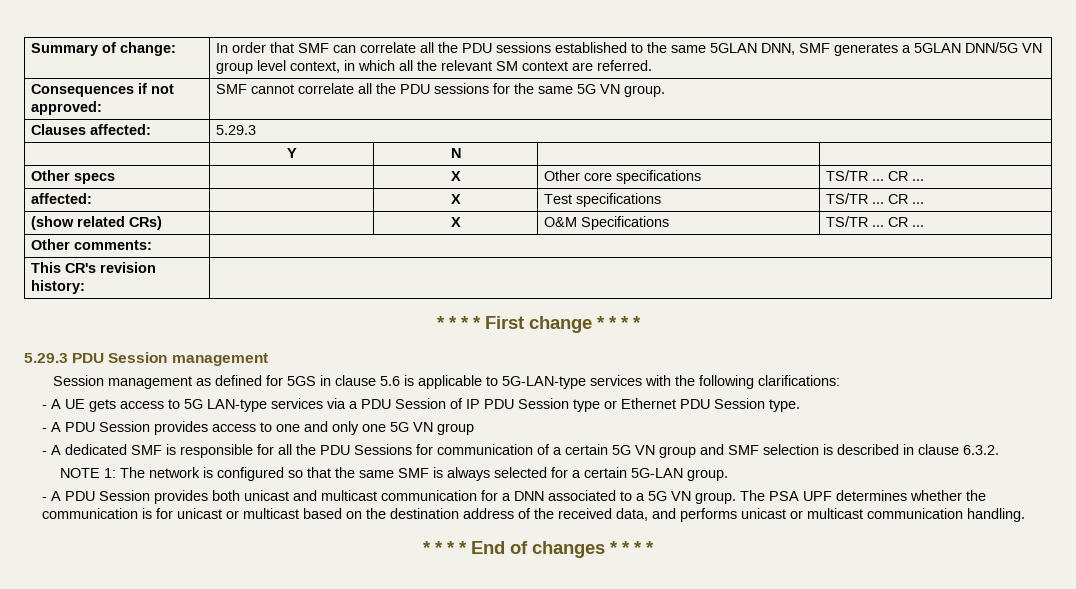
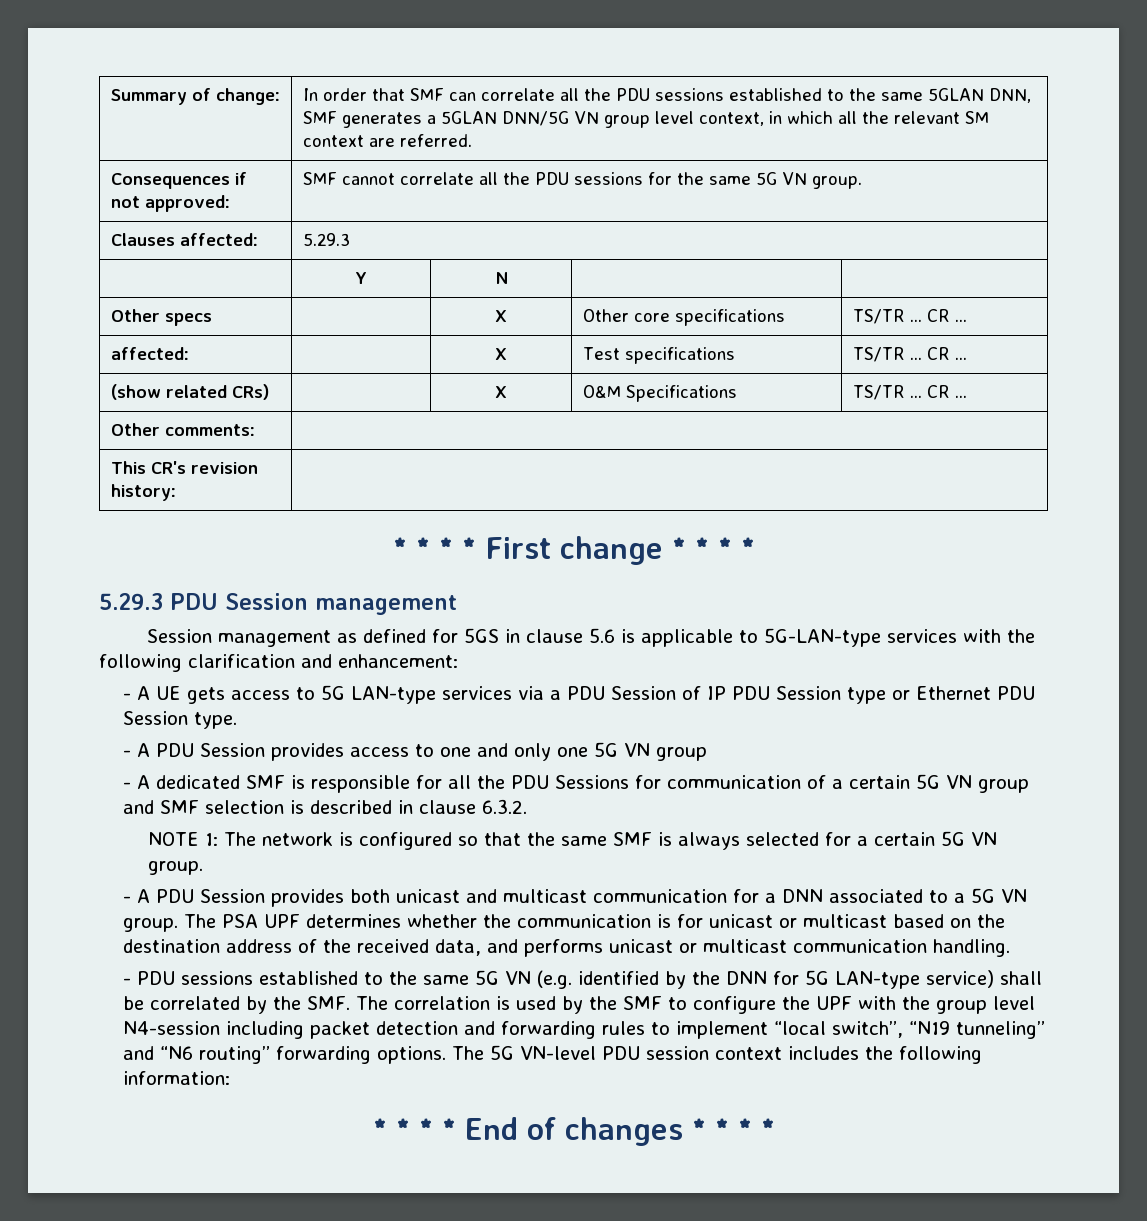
[758,375,841,386] clarifications: -> [188,654,458,668] clarification and enhancement:
[630,468,683,478] 5G-LAN -> [940,831,997,846] 5G VN
(1025, 515) none -> [123,970,1043,989] [123,996,1036,1014] [123,1021,1046,1039] [123,1045,983,1064] [123,1071,231,1085] // - PDU sessions established to the same 5G VN (e.g. identified by the DNN for 5G LAN-type service) shall be correlated by the SMF. The correlation is used by the SMF to configure the UPF with the group level N4-session including packet detection and forwarding rules to implement “local switch”, “N19 tunneling” and “N6 routing” forwarding options. The 5G VN-level PDU session context includes the following information:

